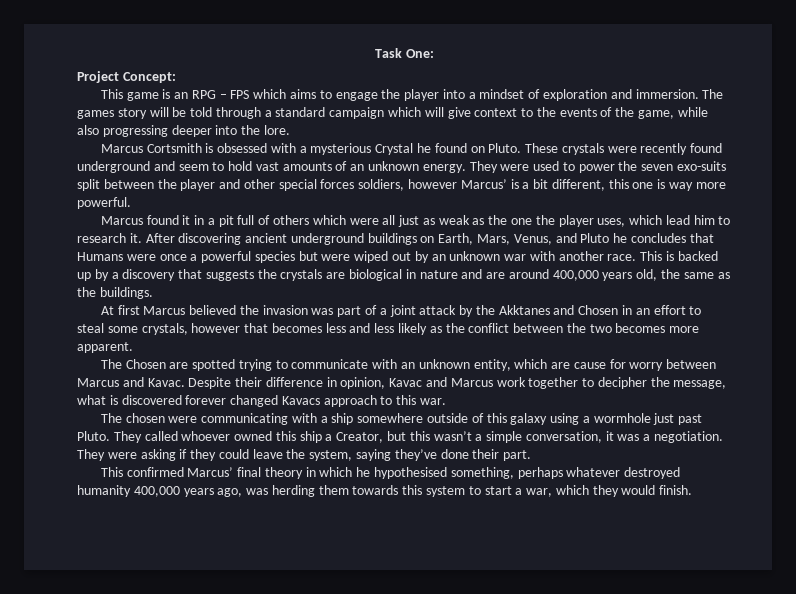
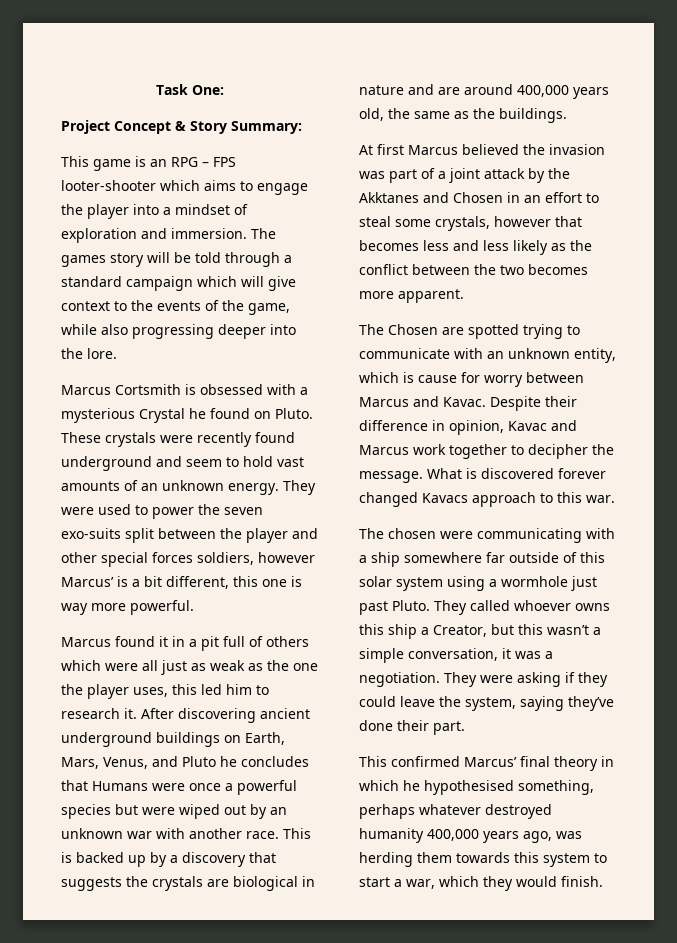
[122,72,176,83] Concept: -> [114,121,302,134] Concept & Story Summary:
(250, 94) none -> [61,180,156,191] looter-shooter
[629,215,690,225] which lead -> [172,684,222,695] this led
[551,362,571,369] are -> [403,372,414,383] is
[673,380,727,389] [77,395,106,405] message, what -> [359,468,462,483] message. What
(424, 418) none -> [486,552,505,563] far
[510,413,548,425] galaxy -> [359,576,443,591] solar system
[234,431,273,441] owned -> [575,603,610,611] owns

